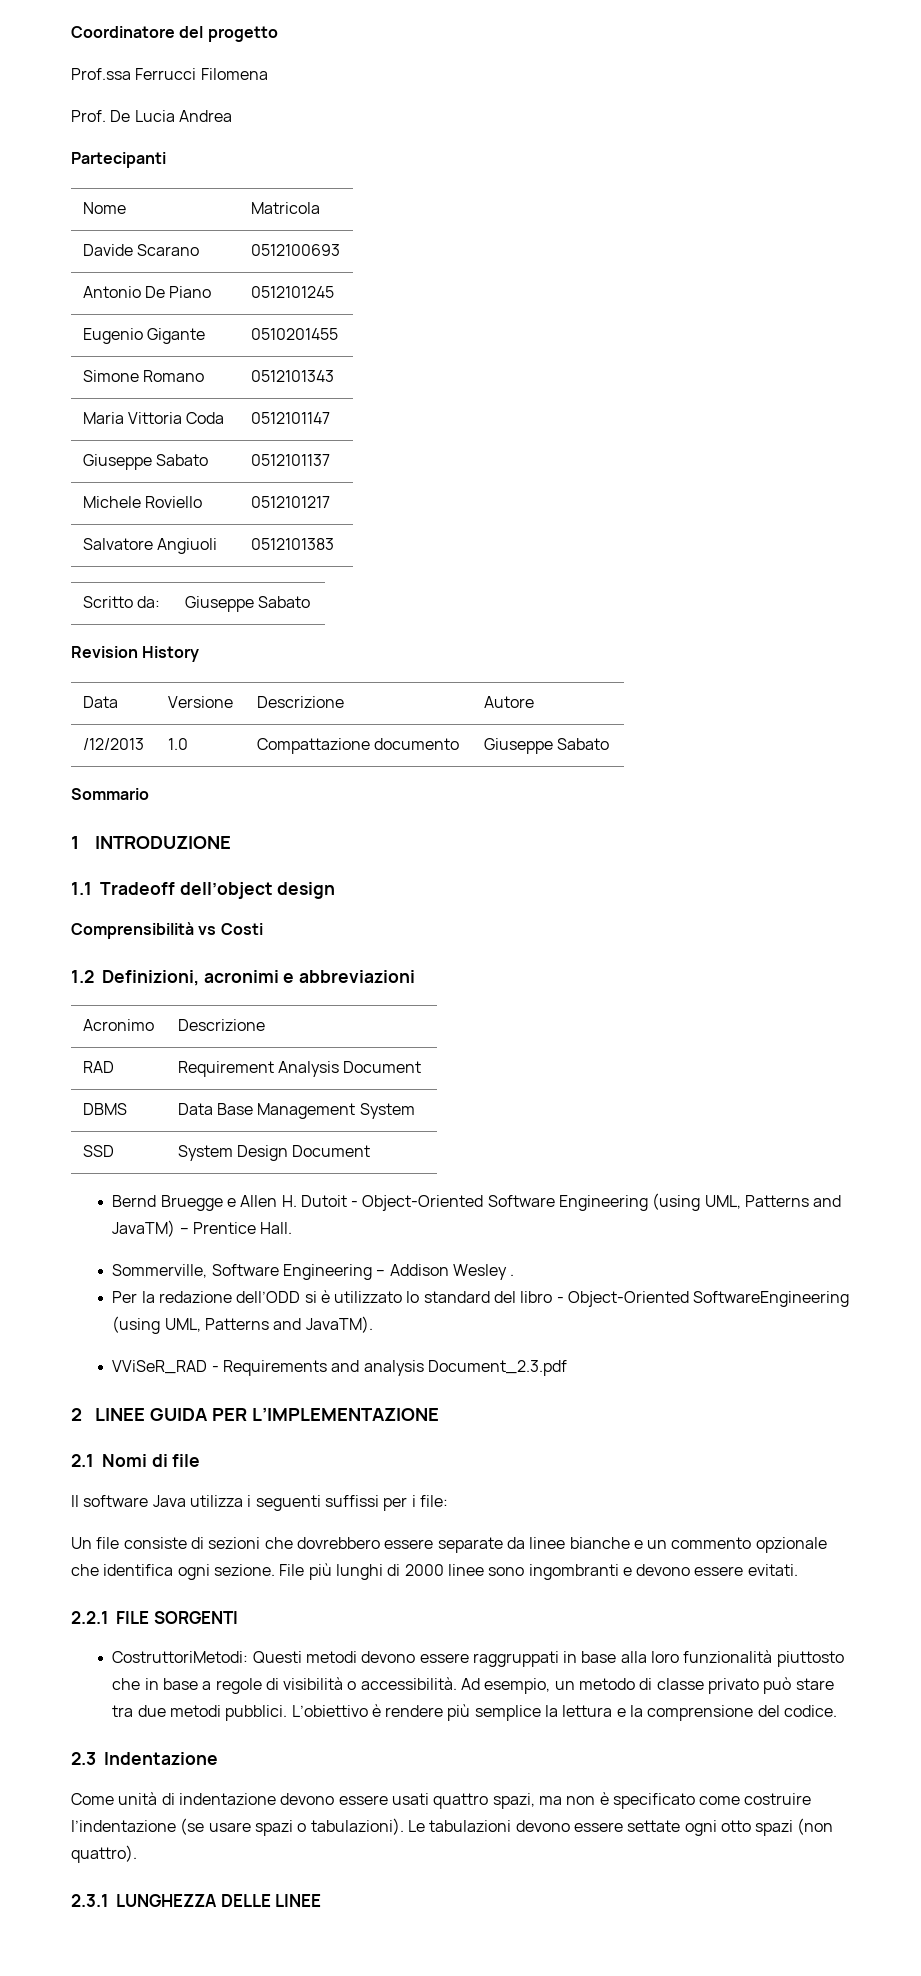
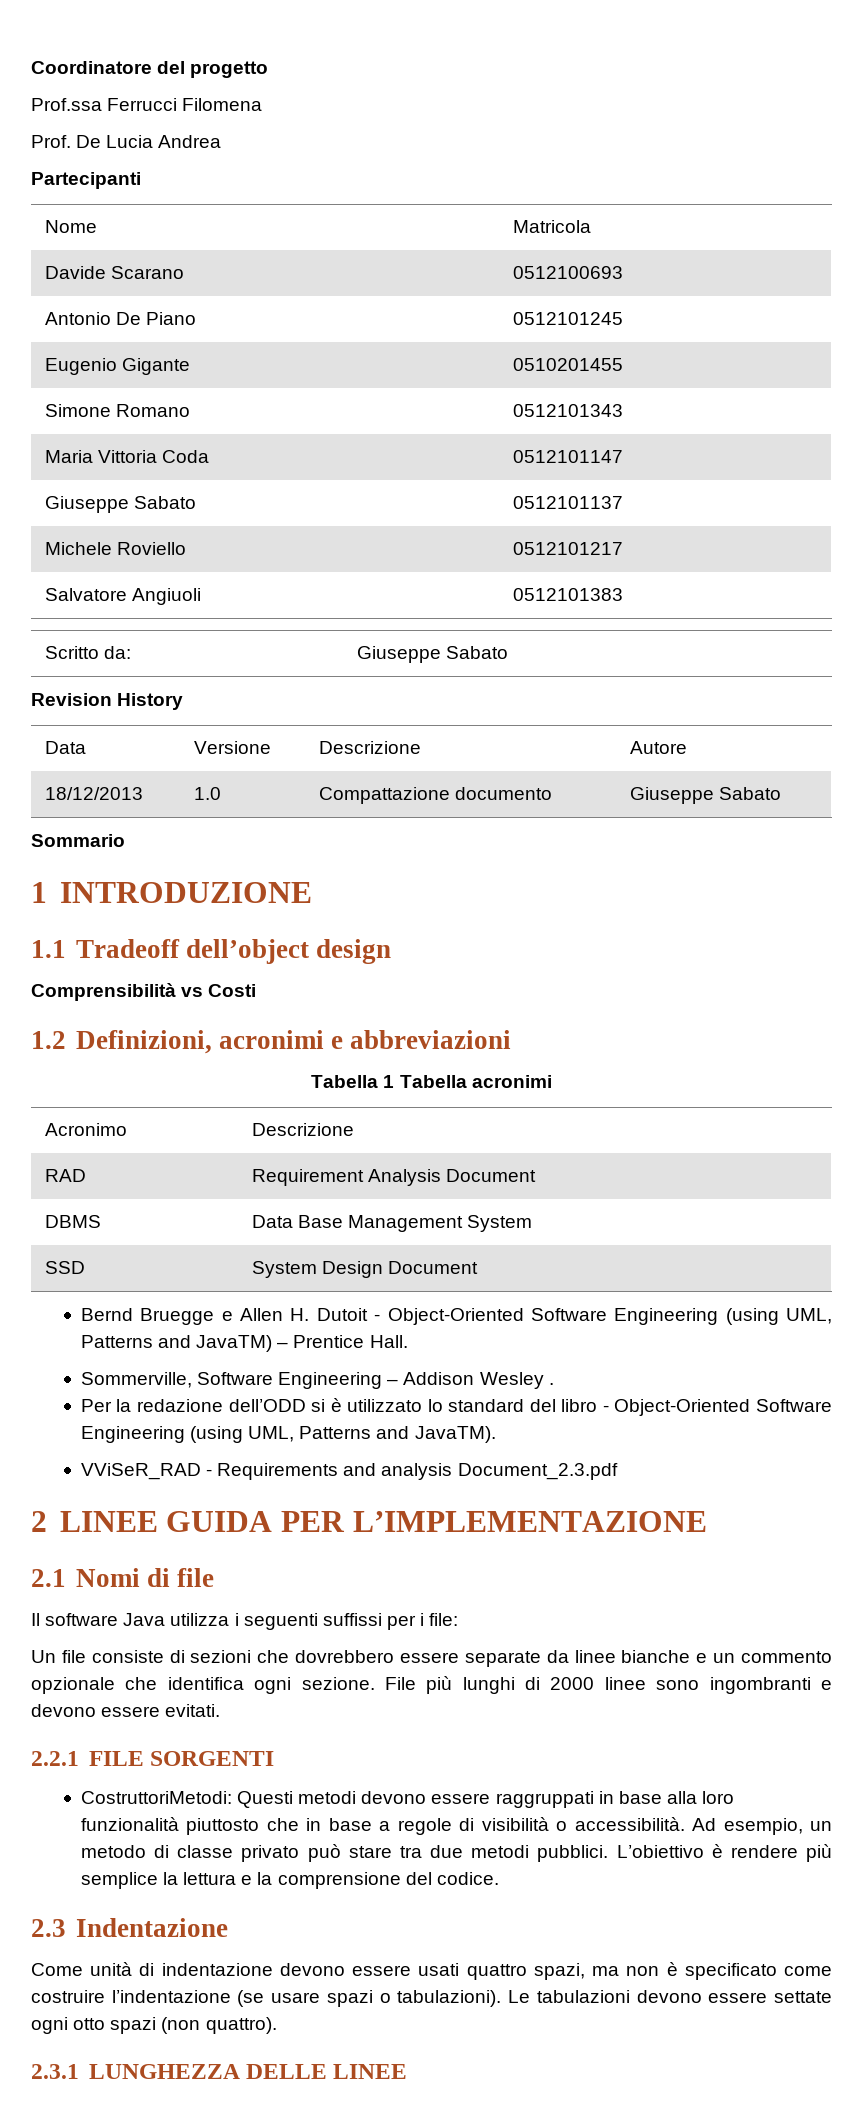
[82,738,144,750] /12/2013 -> [44,787,143,800] 18/12/2013
(416, 976) none -> [311,1075,552,1088] // Tabella 1 Tabella acronimi
[693,1291,850,1307] SoftwareEngineering -> [756,1399,833,1412] [80,1426,185,1443] Software Engineering

